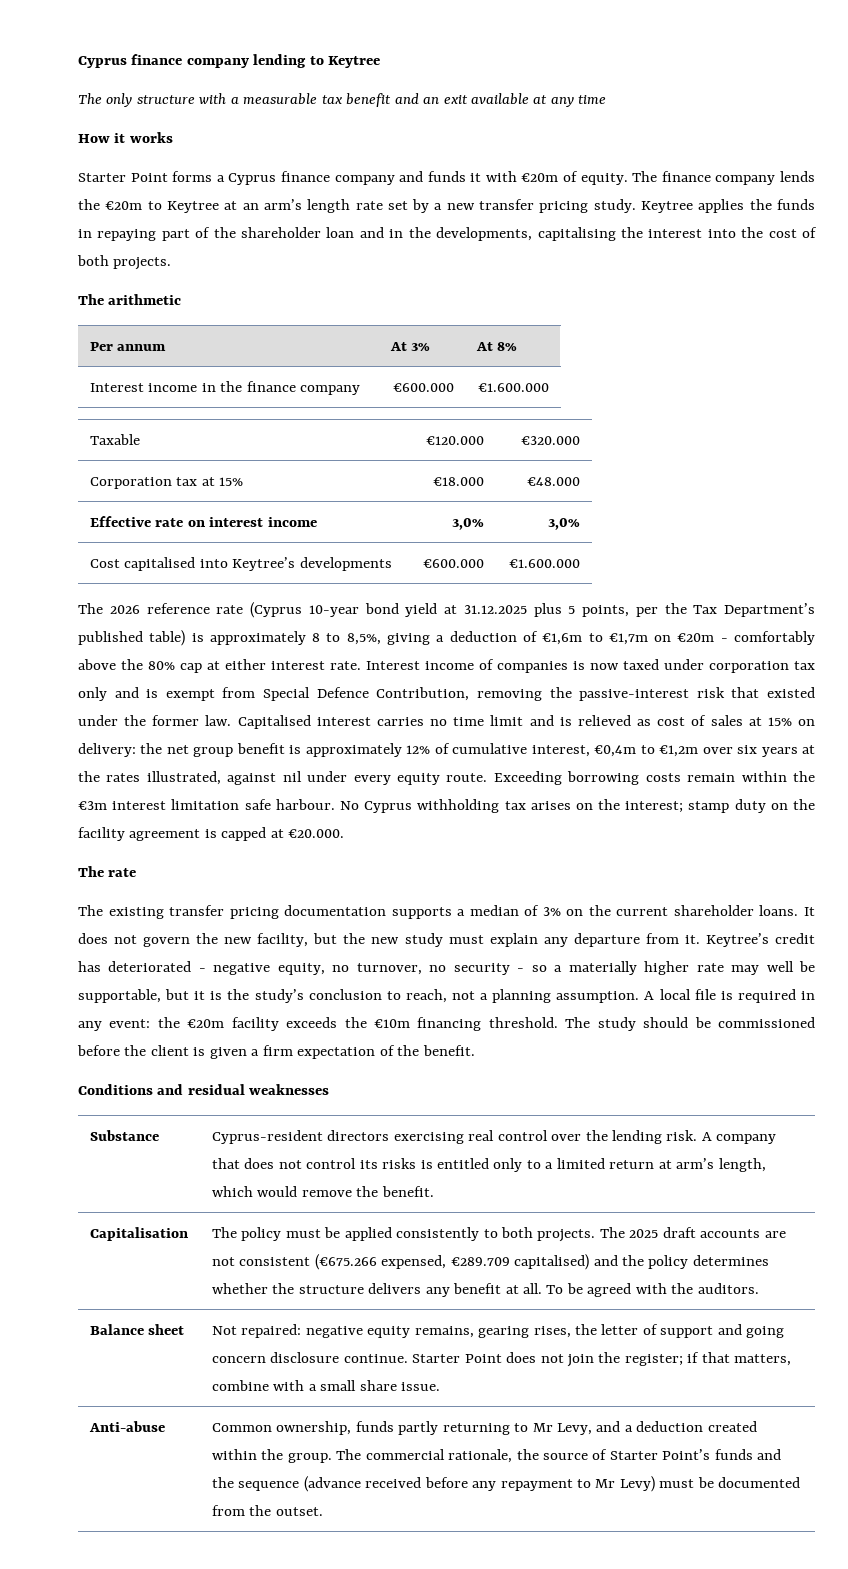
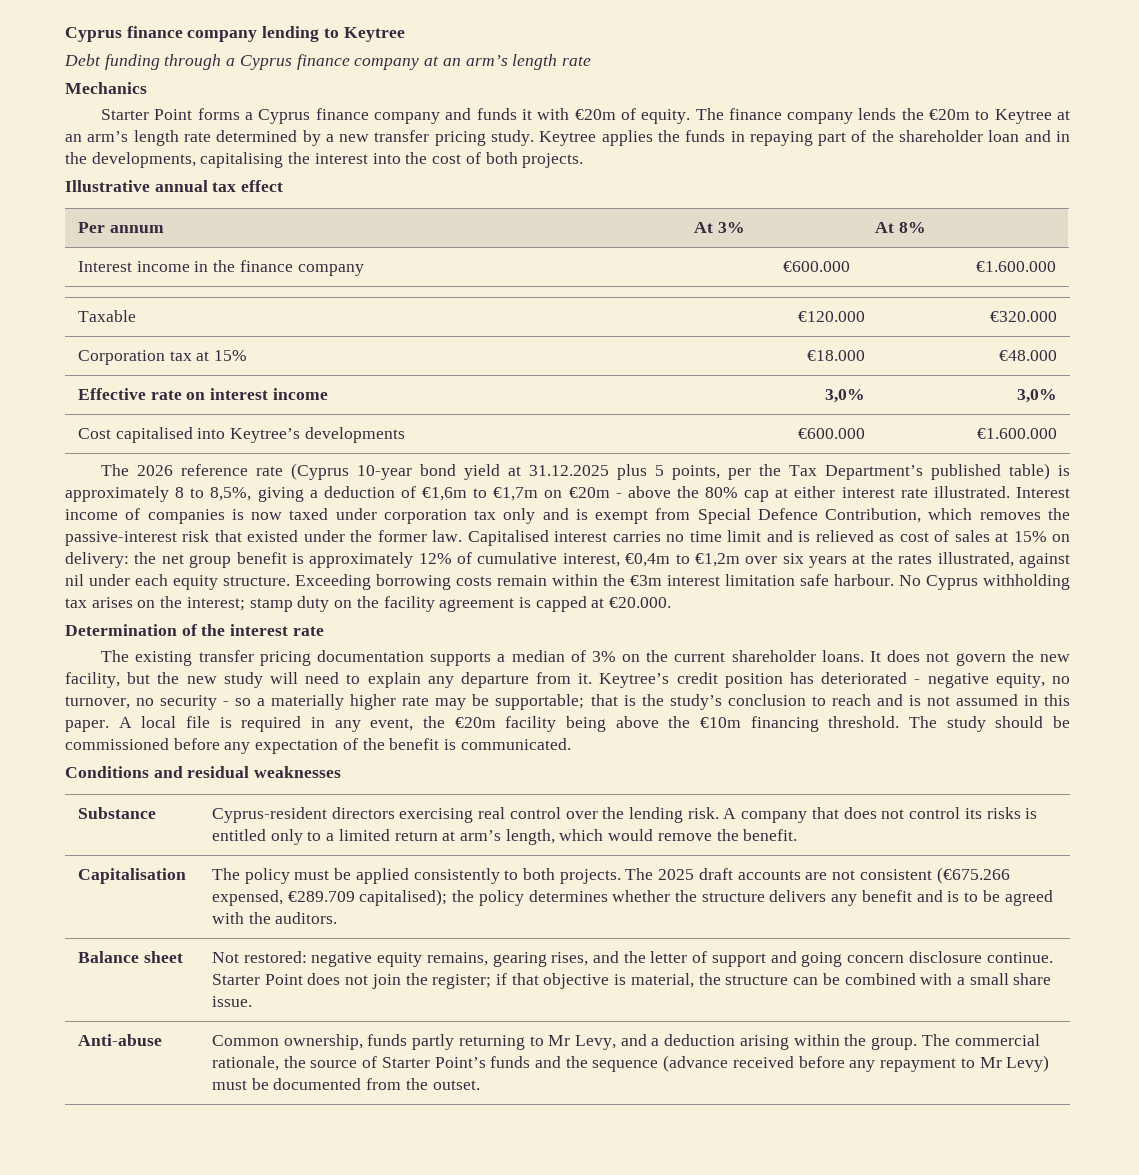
[78,93,607,107] [78,132,173,143] The only structure with a measurable tax benefit and an exit available at any time // How it works -> [64,54,591,70] [65,82,147,94] Debt funding through a Cyprus finance company at an arm’s length rate // Mechanics
[387,201,408,210] set -> [216,130,298,142] determined
[78,294,182,305] The arithmetic -> [65,180,284,192] Illustrative annual tax effect
[733,631,815,645] comfortably -> (622, 495) none
[330,661,361,670] rate. -> [900,486,1010,498] rate illustrated.
[476,689,542,701] removing -> [928,508,1041,520] which removes
[353,773,488,785] every equity route. -> [135,574,290,590] each equity structure.
[78,866,104,877] The -> [65,624,289,636] Determination of the interest
[448,935,484,944] must -> [269,672,361,684] will need to
(815, 938) none -> [724,673,783,688] position
[766,961,816,972] [78,989,206,1003] well be supportable, but it -> [472,694,618,710] be supportable; that
[405,989,640,1003] reach, not a planning assumption. -> [831,694,1070,706] [65,720,109,732] reach and is not assumed in this paper.
[109,1019,151,1028] event: -> [370,718,414,731] event,
[286,1017,338,1028] exceeds -> [566,716,659,732] being above
[124,1045,475,1059] the client is given a firm expectation of the benefit. -> [224,738,571,754] any expectation of the benefit is communicated.
[514,1254,618,1270] capitalised) and -> [359,889,448,906] capitalised);
[505,1283,564,1294] at all. To -> [916,890,979,902] and is to
[241,1324,302,1338] repaired: -> [243,951,307,963] restored:
(571, 1332) none -> [592,951,619,963] and
[734,1354,792,1366] [211,1380,269,1391] matters, combine -> [543,973,916,989] objective is material, the structure can be combined
[707,1421,757,1432] created -> [739,1035,789,1050] arising

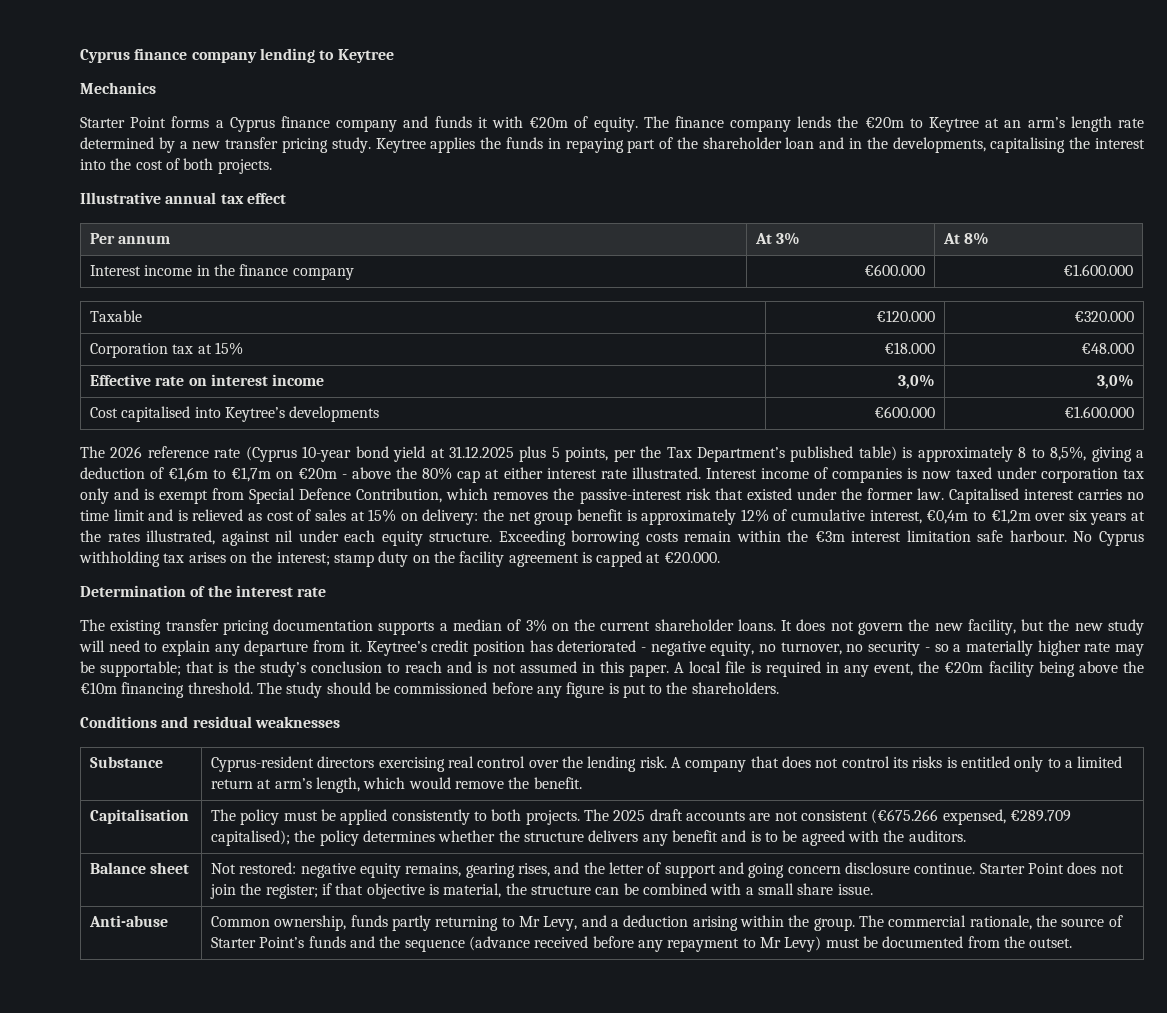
[64,54,591,70] // Debt funding through a Cyprus finance company at an arm’s length rate -> (394, 56) none
[255,738,571,754] expectation of the benefit is communicated. -> [566,682,779,698] figure is put to the shareholders.

